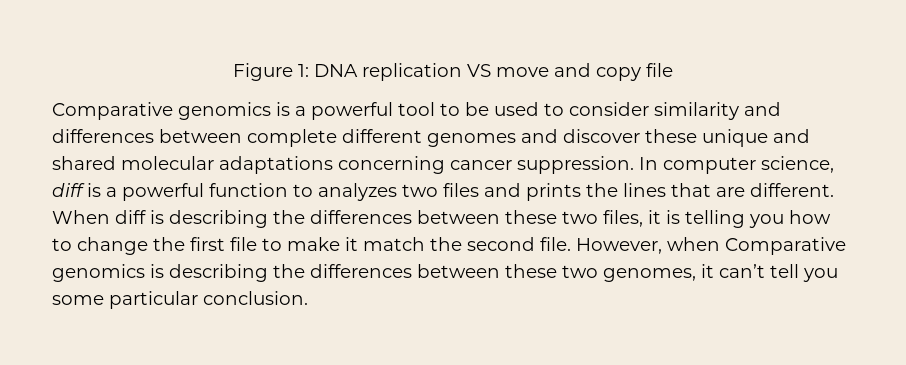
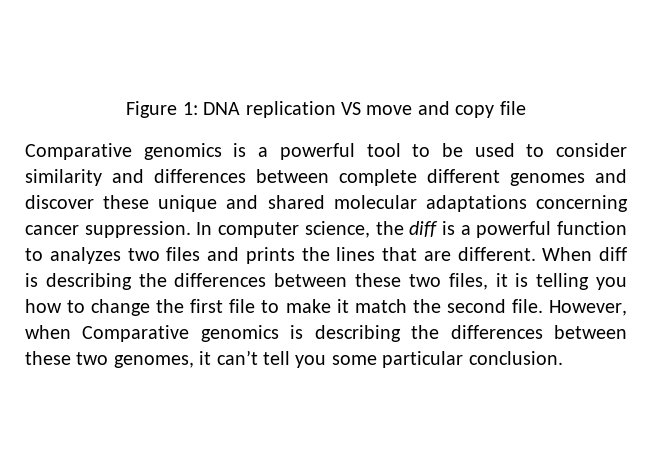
(834, 164) none -> [375,221,404,235] the

